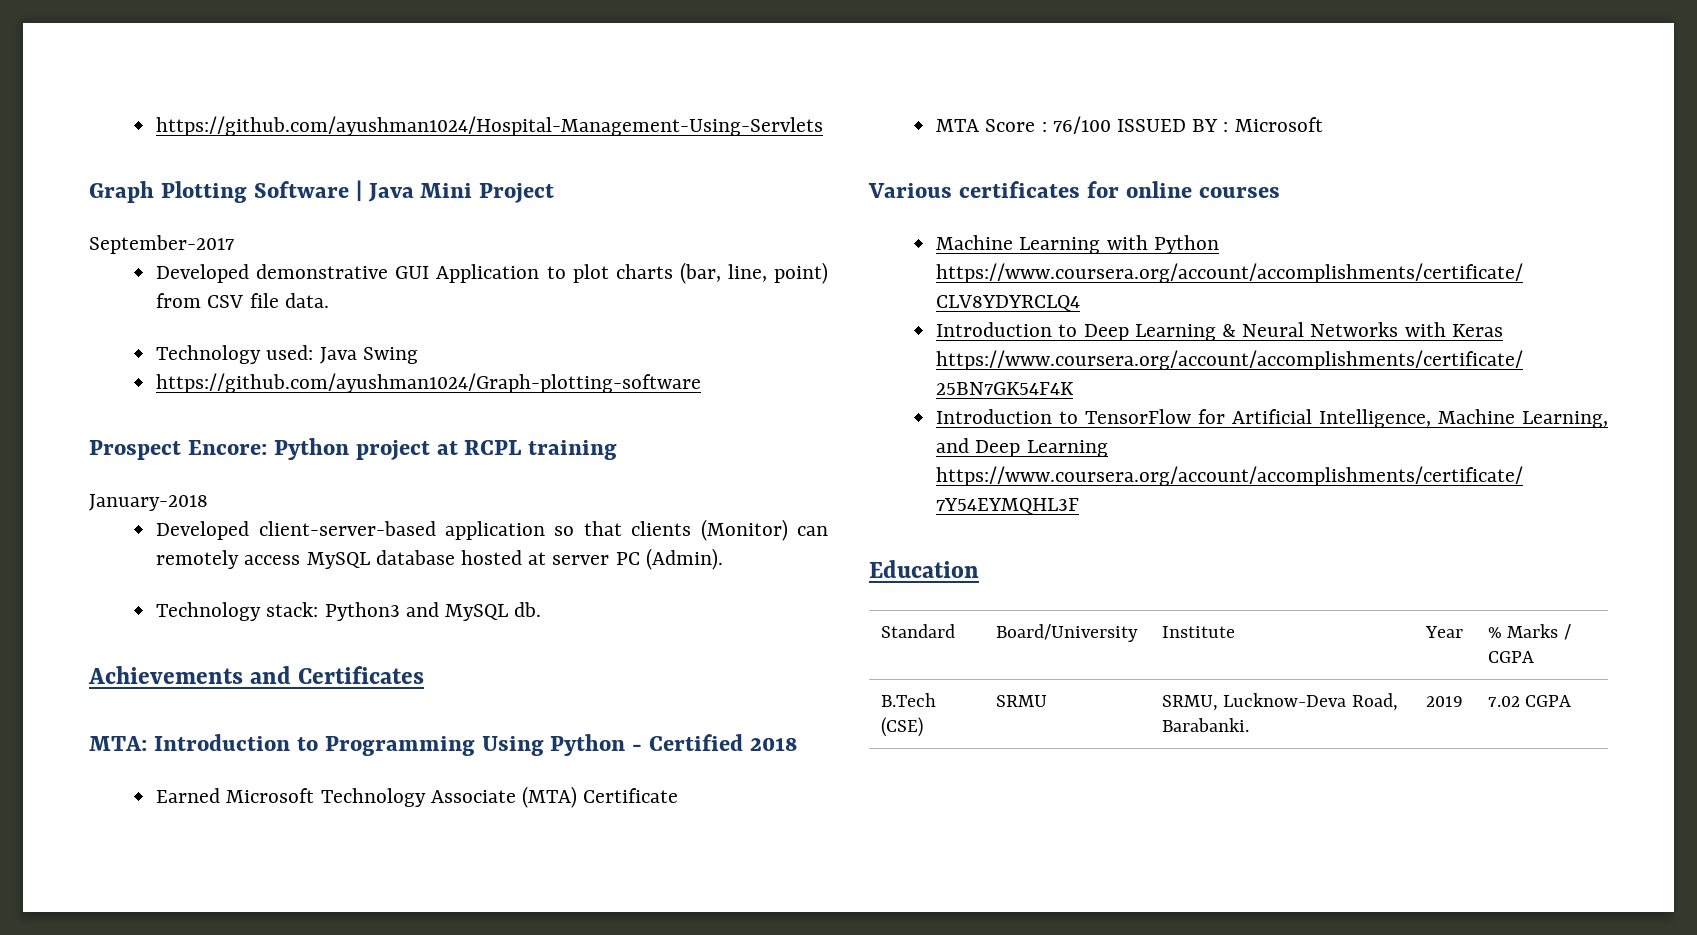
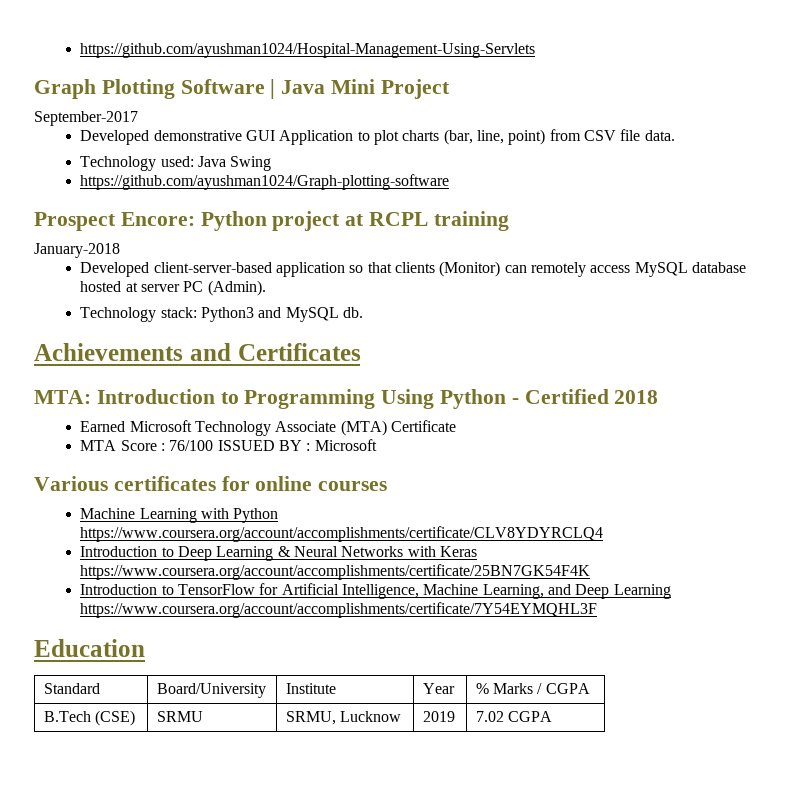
[1223,693,1398,711] [1161,718,1249,732] Lucknow-Deva Road, Barabanki. -> [340,711,402,722] Lucknow

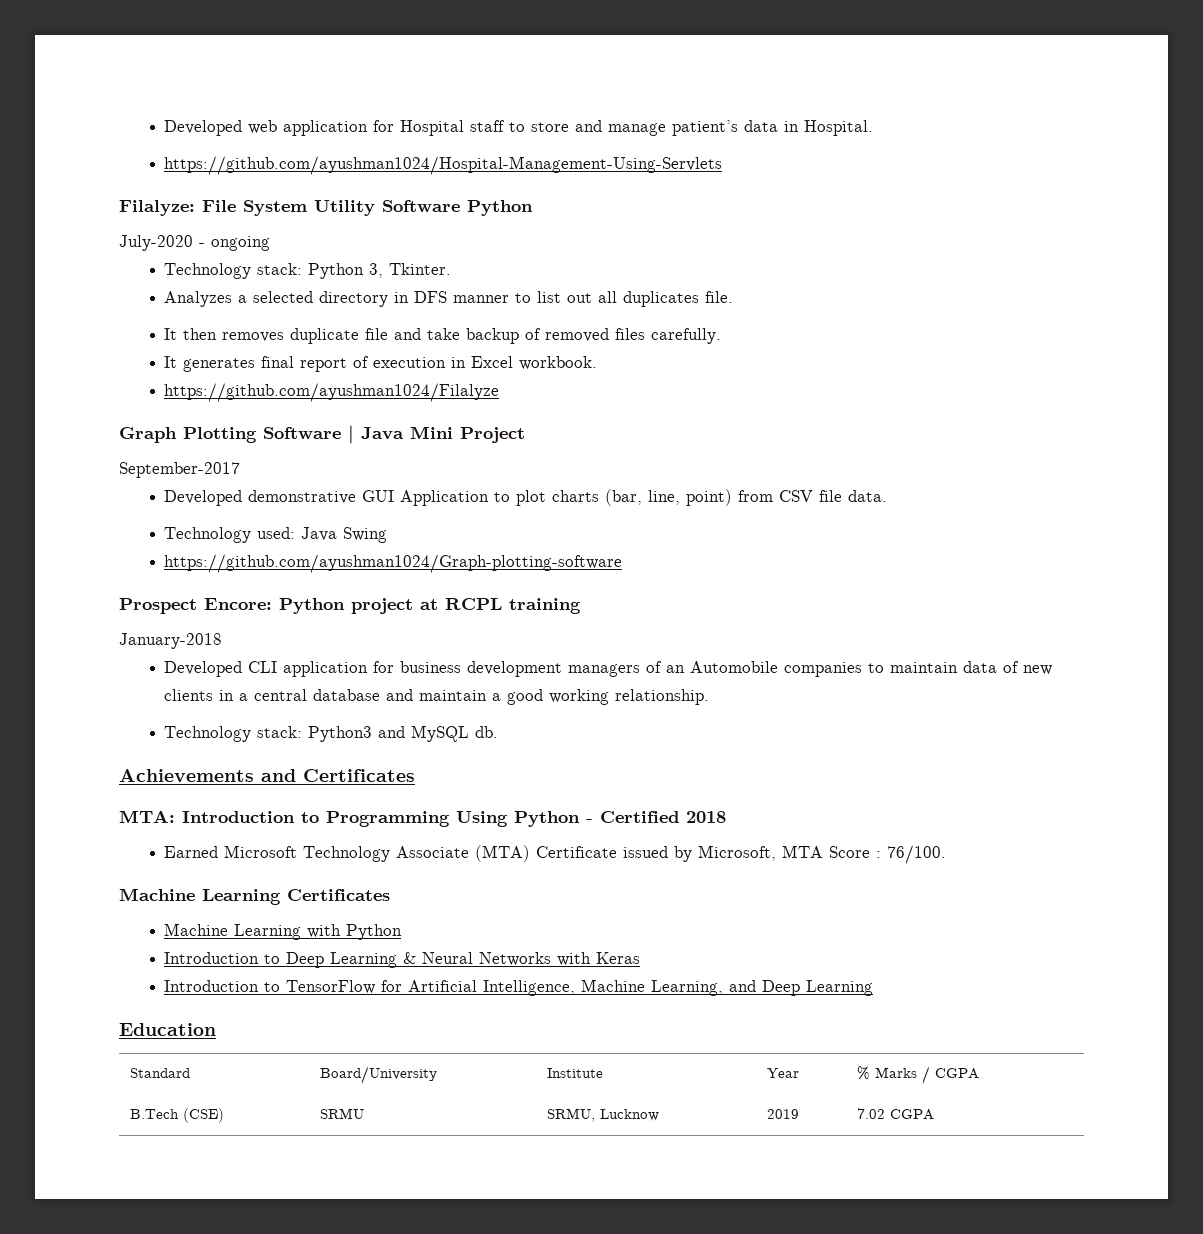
[80,43,536,58] https://github.com/ayushman1024/Hospital-Management-Using-Servlets -> [164,120,874,136] [164,156,723,175] [119,200,533,216] [119,235,270,251] [164,263,452,279] [164,291,734,307] [164,328,722,344] [164,356,598,372] [164,383,500,402] Developed web application for Hospital staff to store and manage patient’s data in Hospital. // https://github.com/ayushman1024/Hospital-Management-Using-Servlets // Filalyze: File System Utility Software Python // July-2020 - ongoing // Technology stack: Python 3, Tkinter. // Analyzes a selected directory in DFS manner to list out all duplicates file. // It then removes duplicate file and take backup of removed files carefully. // It generates final report of execution in Excel workbook. // https://github.com/ayushman1024/Filalyze
[153,261,746,277] [80,280,266,296] client-server-based application so that clients (Monitor) can remotely access MySQL database hosted at server PC (Admin). -> [248,661,1053,677] [164,689,710,705] CLI application for business development managers of an Automobile companies to maintain data of new clients in a central database and maintain a good working relationship.
[80,439,377,451] [34,476,388,491] // MTA Score : 76/100 ISSUED BY : Microsoft // Various certificates for online courses -> [623,845,947,864] [119,888,390,905] issued by Microsoft, MTA Score : 76/100. // Machine Learning Certificates
[80,526,604,542] https://www.coursera.org/account/accomplishments/certificate/CLV8YDYRCLQ4 -> (403, 932) none
[80,564,591,580] https://www.coursera.org/account/accomplishments/certificate/25BN7GK54F4K -> (641, 958) none
[80,602,598,618] https://www.coursera.org/account/accomplishments/certificate/7Y54EYMQHL3F -> (874, 988) none

